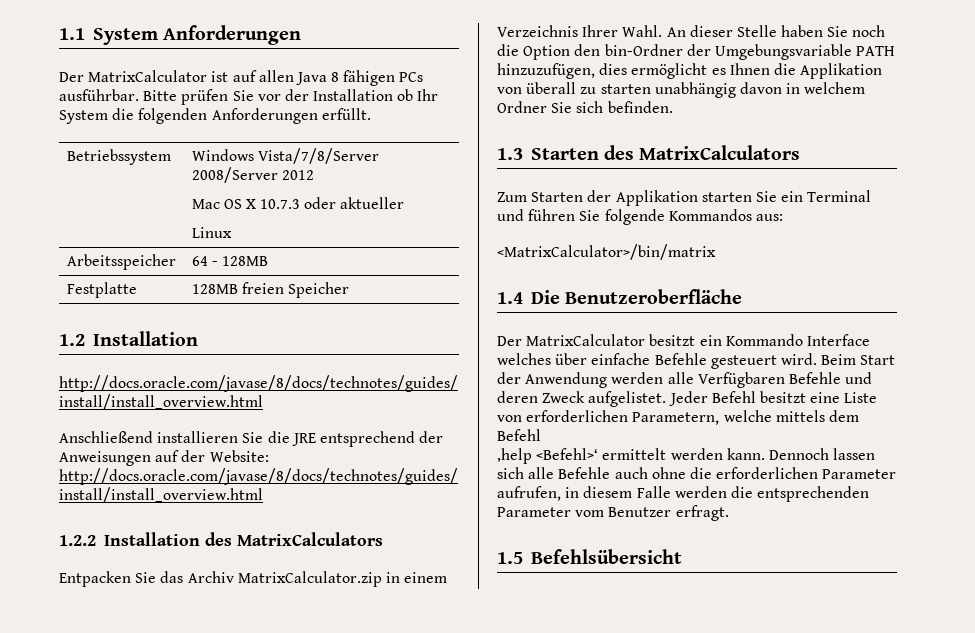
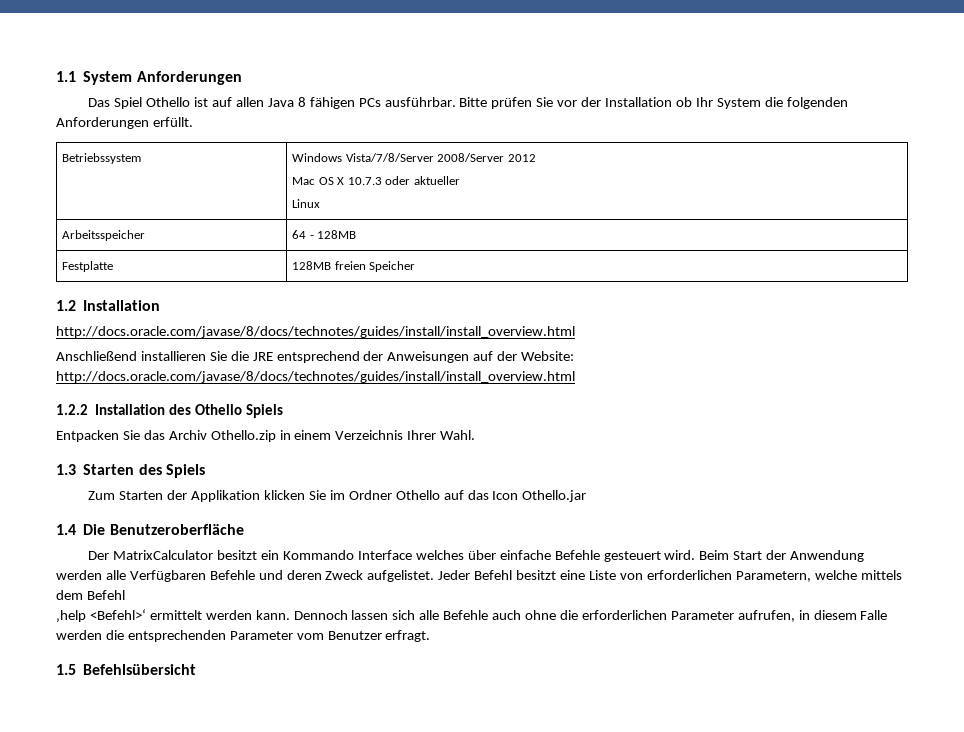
[59,70,208,82] Der MatrixCalculator -> [88,97,191,109] Das Spiel Othello
[236,532,383,546] MatrixCalculators -> [195,404,284,418] Othello Spiels
[237,571,382,587] MatrixCalculator.zip -> [210,430,276,442] Othello.zip
[666,25,886,37] [497,44,896,60] [497,63,883,79] [497,82,866,98] [497,101,673,113] An dieser Stelle haben Sie noch die Option den bin-Ordner der Umgebungsvariable PATH hinzuzufügen, dies ermöglicht es Ihnen die Applikation von überall zu starten unabhängig davon in welchem Ordner Sie sich befinden. -> (476, 435) none
[639,145,801,160] MatrixCalculators -> [165,464,205,478] Spiels
[701,190,872,202] [497,209,783,225] [497,244,716,260] starten Sie ein Terminal und führen Sie folgende Kommandos aus: // <MatrixCalculator>/bin/matrix -> [264,490,587,502] klicken Sie im Ordner Othello auf das Icon Othello.jar

